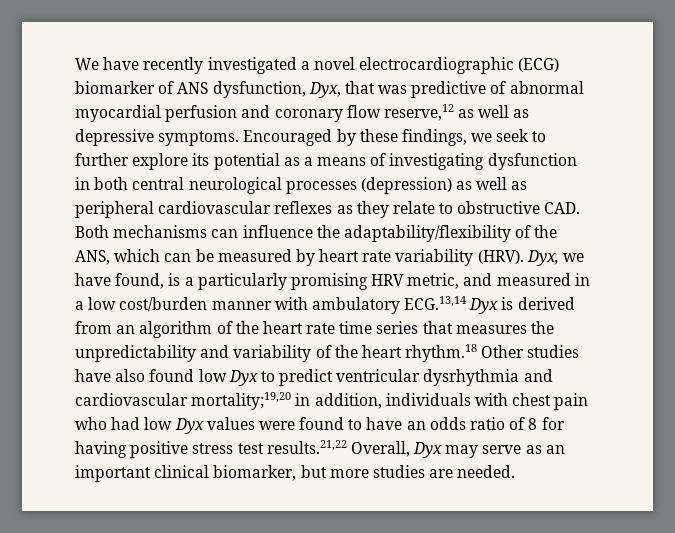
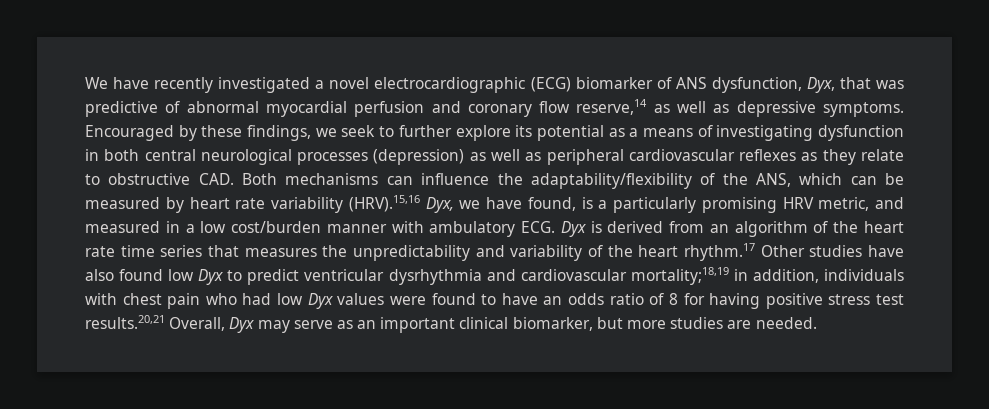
[383,104,454,121] reserve,12 -> [576,99,648,115] reserve,14
[477,250,524,264] (HRV). -> [348,195,420,212] (HRV).15,16
[404,296,467,310] ECG.13,14 -> [521,221,556,233] ECG.
[405,344,478,362] rhythm.18 -> [683,243,755,261] rhythm.17
[191,392,292,410] mortality;19,20 -> [630,267,729,285] mortality;18,19
[266,440,347,454] results.21,22 -> [85,315,165,329] results.20,21

